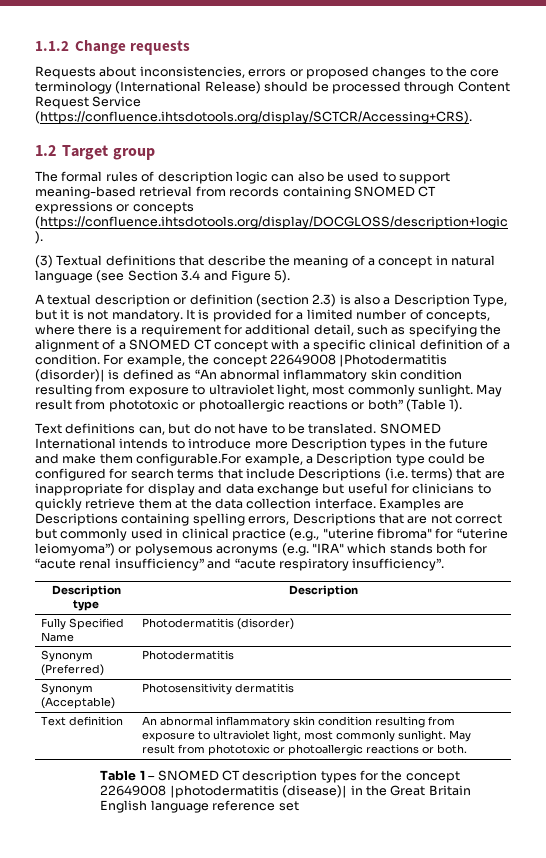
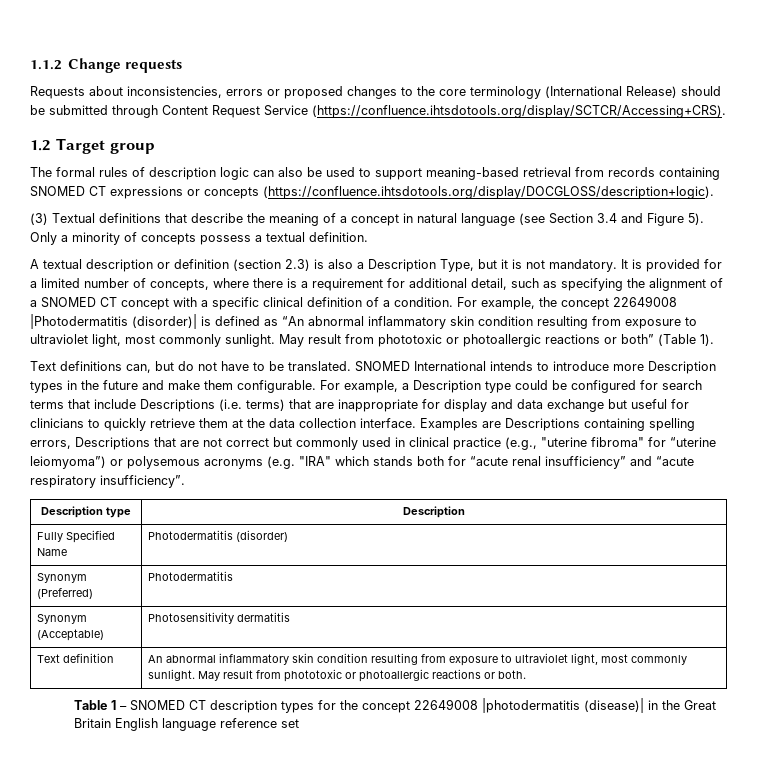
[331,81,401,94] processed -> [49,105,108,115] submitted
(291, 276) none -> [30,232,368,245] Only a minority of concepts possess a textual definition.
[136,453,242,466] configurable.For -> [237,380,340,393] configurable. For

